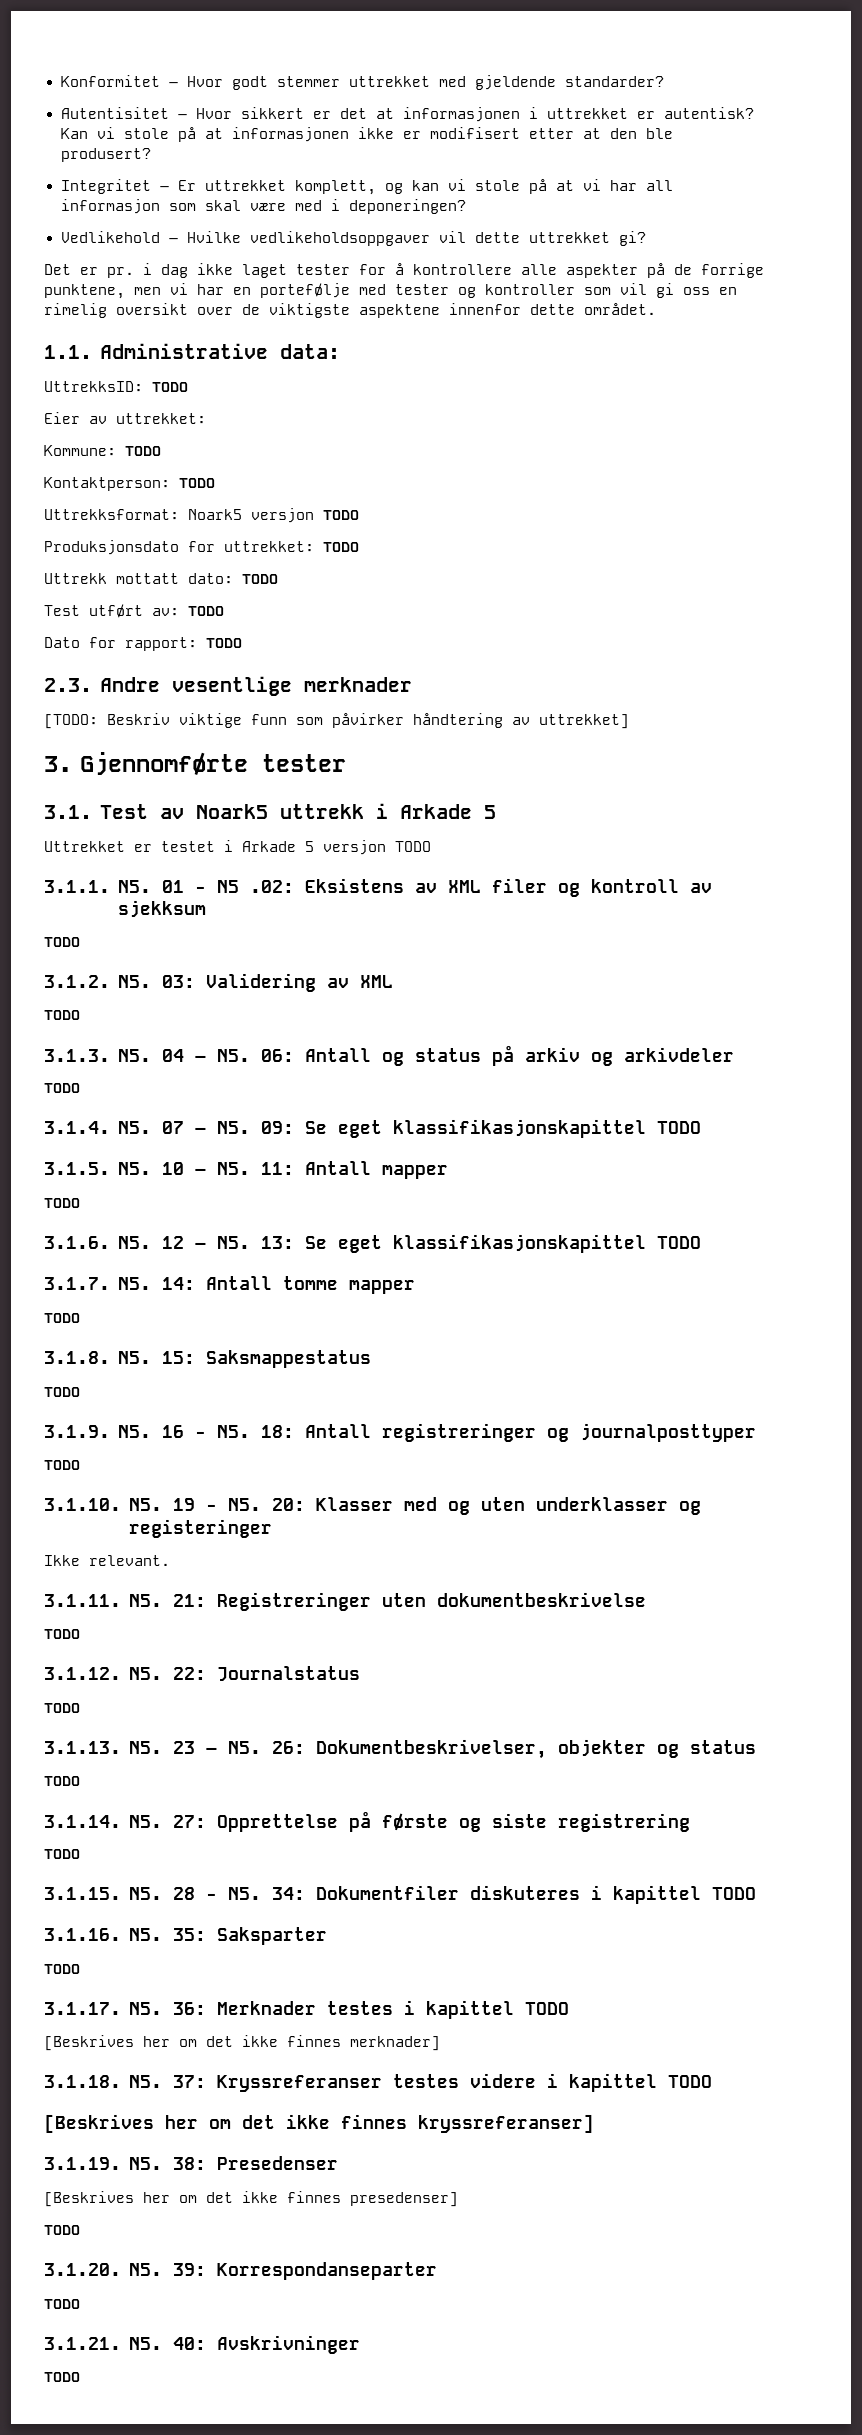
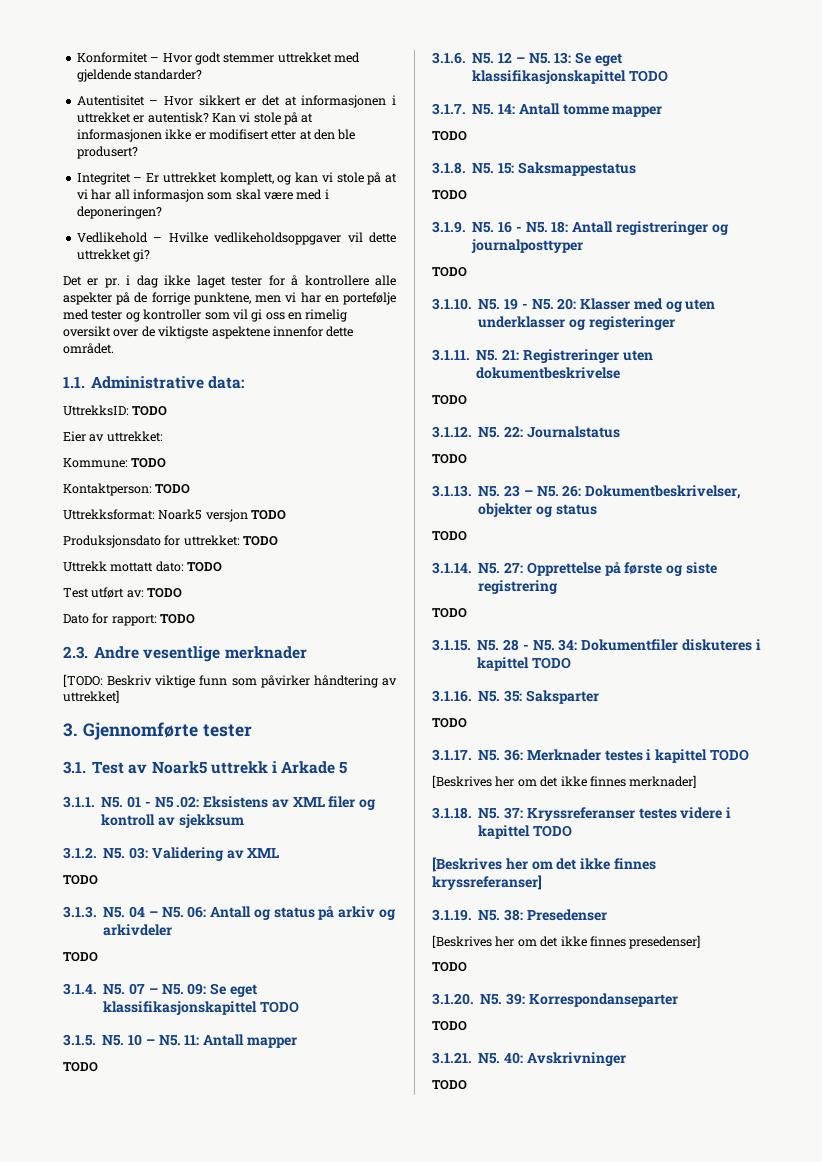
[44,840,431,855] // Uttrekket er testet i Arkade 5 versjon TODO -> (348, 767) none
[44,937,80,947] // TODO -> (244, 821) none
[44,1555,170,1566] // Ikke relevant. -> (675, 323) none

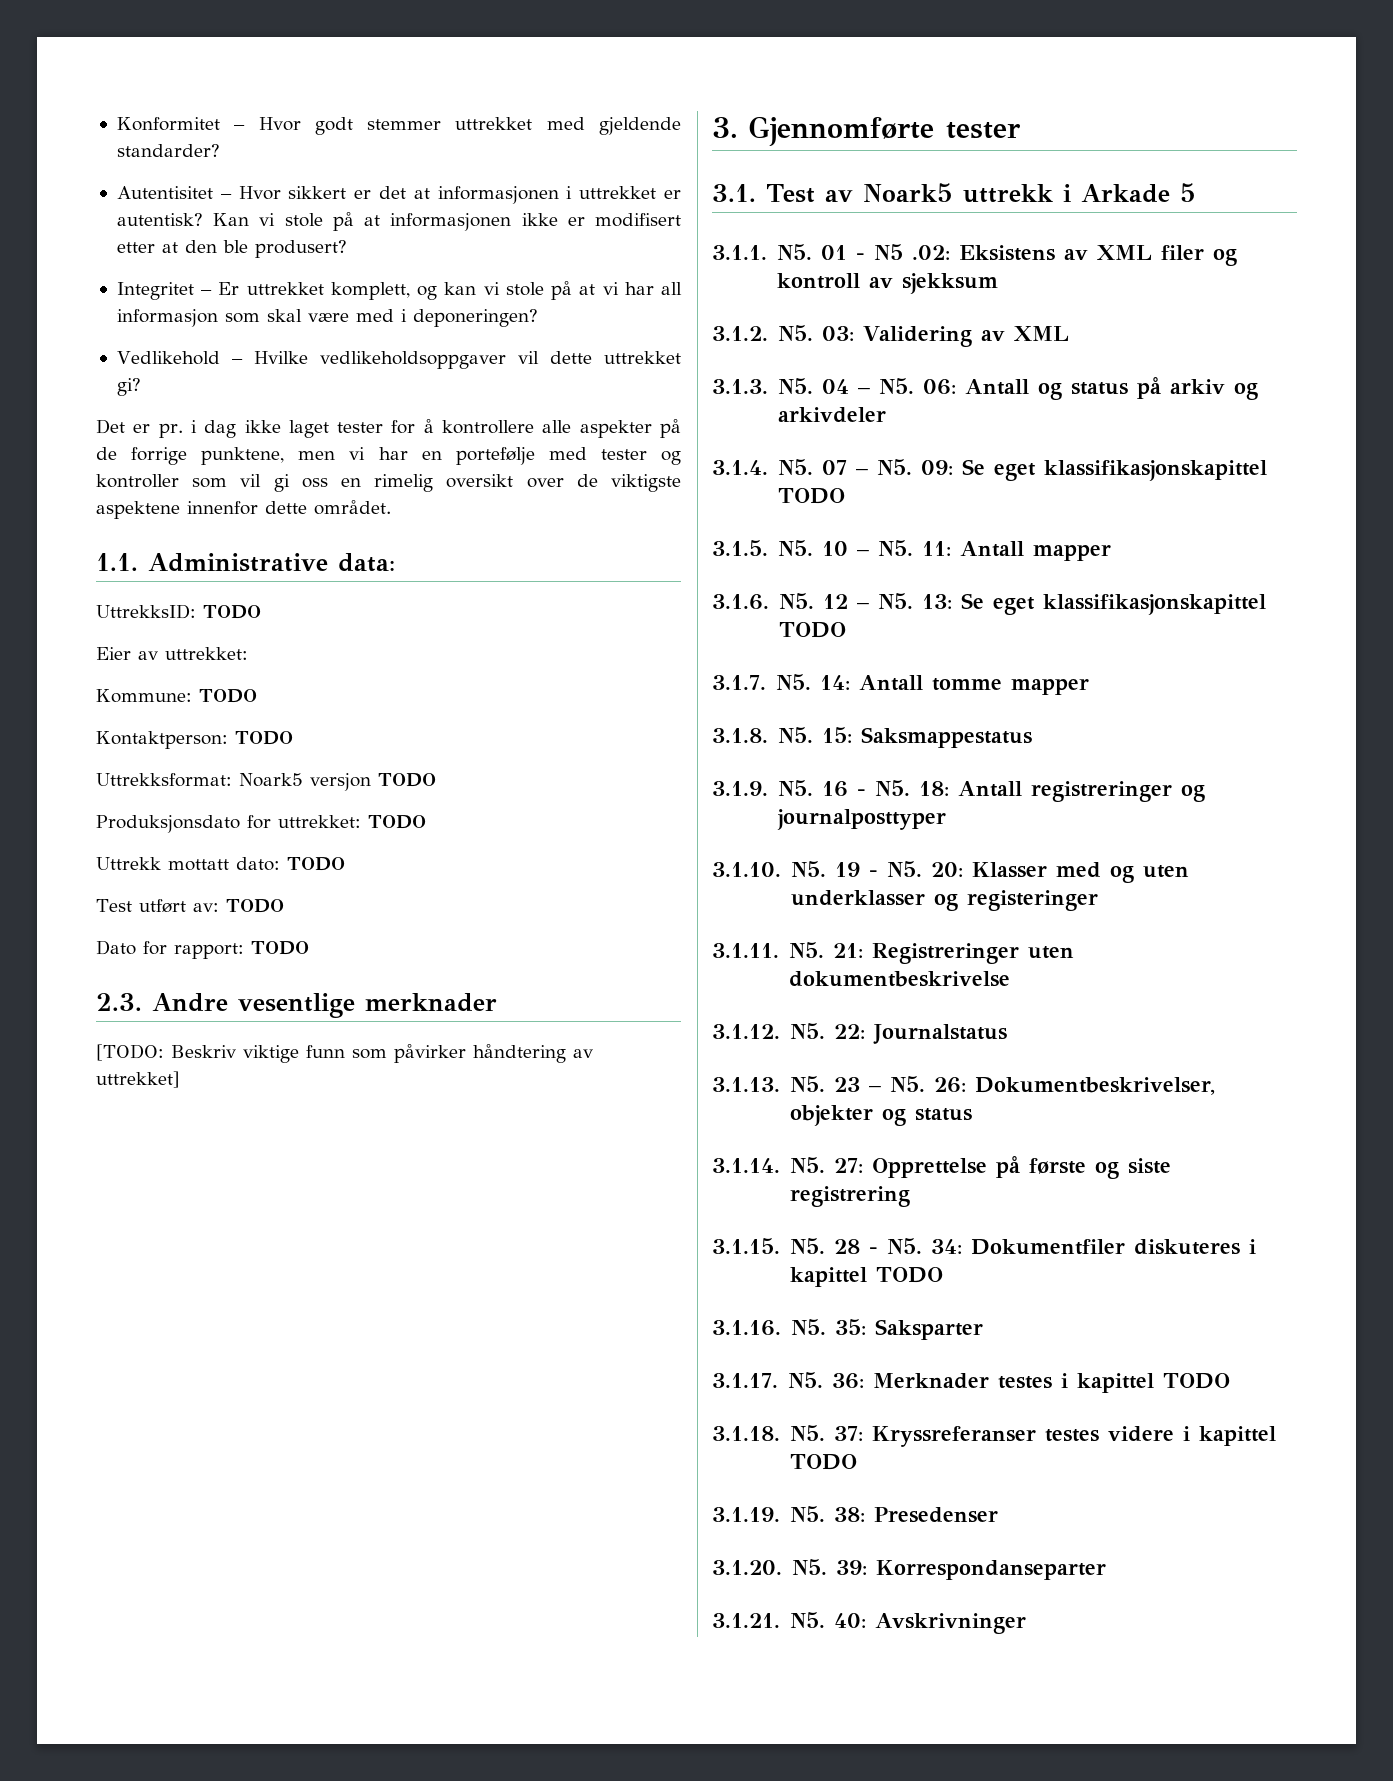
[63,875,98,885] // TODO -> (1070, 333) none
[63,952,98,962] // TODO -> (886, 415) none
[63,1062,98,1072] // TODO -> (1111, 552) none
[432,131,467,141] // TODO -> (1089, 686) none
[432,190,467,200] // TODO -> (1032, 737) none
[432,267,467,277] // TODO -> (946, 819) none
[432,395,467,405] // TODO -> (1010, 979) none
[432,454,467,464] // TODO -> (1007, 1034) none
[432,531,467,541] // TODO -> (972, 1114) none
[432,608,467,618] // TODO -> (910, 1196) none
[432,718,467,728] // TODO -> (983, 1329) none
[432,775,697,788] // [Beskrives her om det ikke finnes merknader] -> (1230, 1381) none
[432,857,656,872] [432,875,542,890] [432,909,607,921] [432,935,701,949] [432,962,467,972] [Beskrives her om det ikke finnes kryssreferanser] // 3.1.19. N5. 38: Presedenser // [Beskrives her om det ikke finnes presedenser] // TODO -> [712,1506,998,1523] 3.1.19. N5. 38: Presedenser
[432,1021,467,1031] // TODO -> (1106, 1570) none
[432,1080,467,1090] // TODO -> (1027, 1623) none

